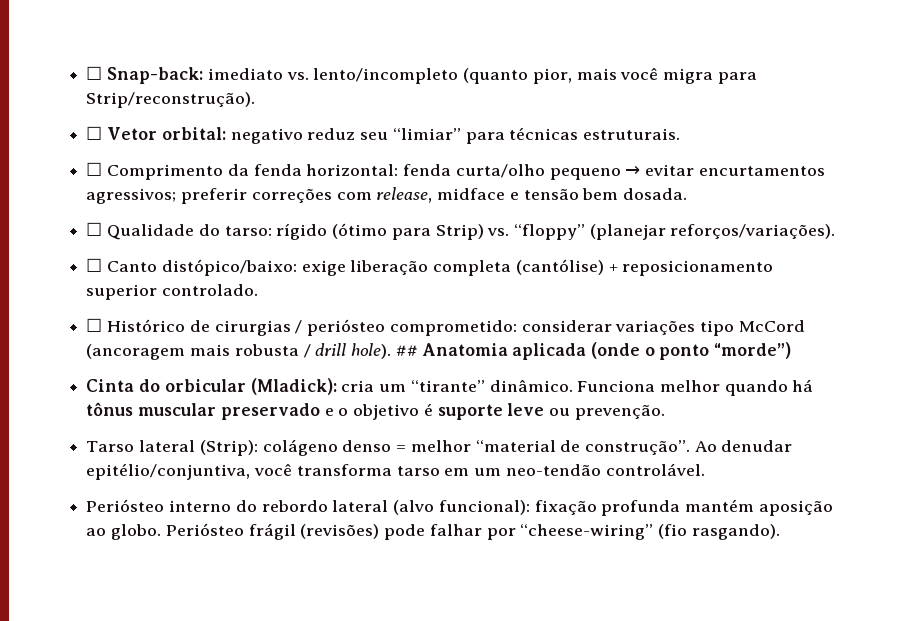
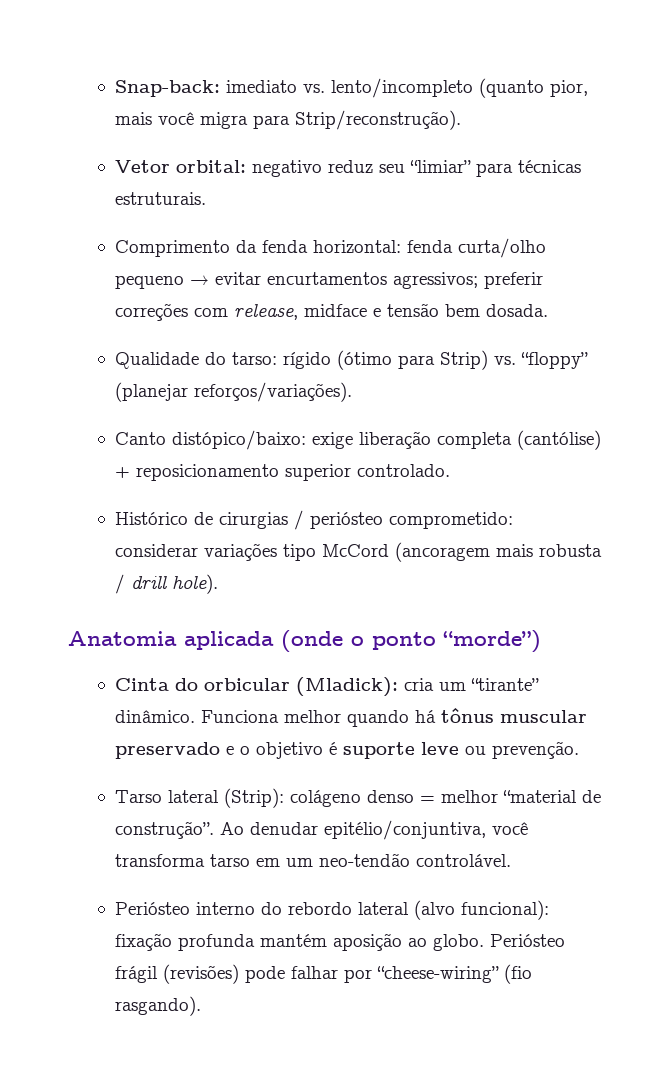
[86,66,103,80] ☐ -> (114, 88) none
[86,126,103,140] ☐ -> (461, 120) none
[86,162,103,176] ☐ -> (206, 198) none
[86,222,103,236] ☐ -> (548, 310) none
[86,258,103,272] ☐ -> (352, 392) none
[86,318,103,332] ☐ -> (450, 470) none
[395,345,418,356] ## -> (218, 584) //

